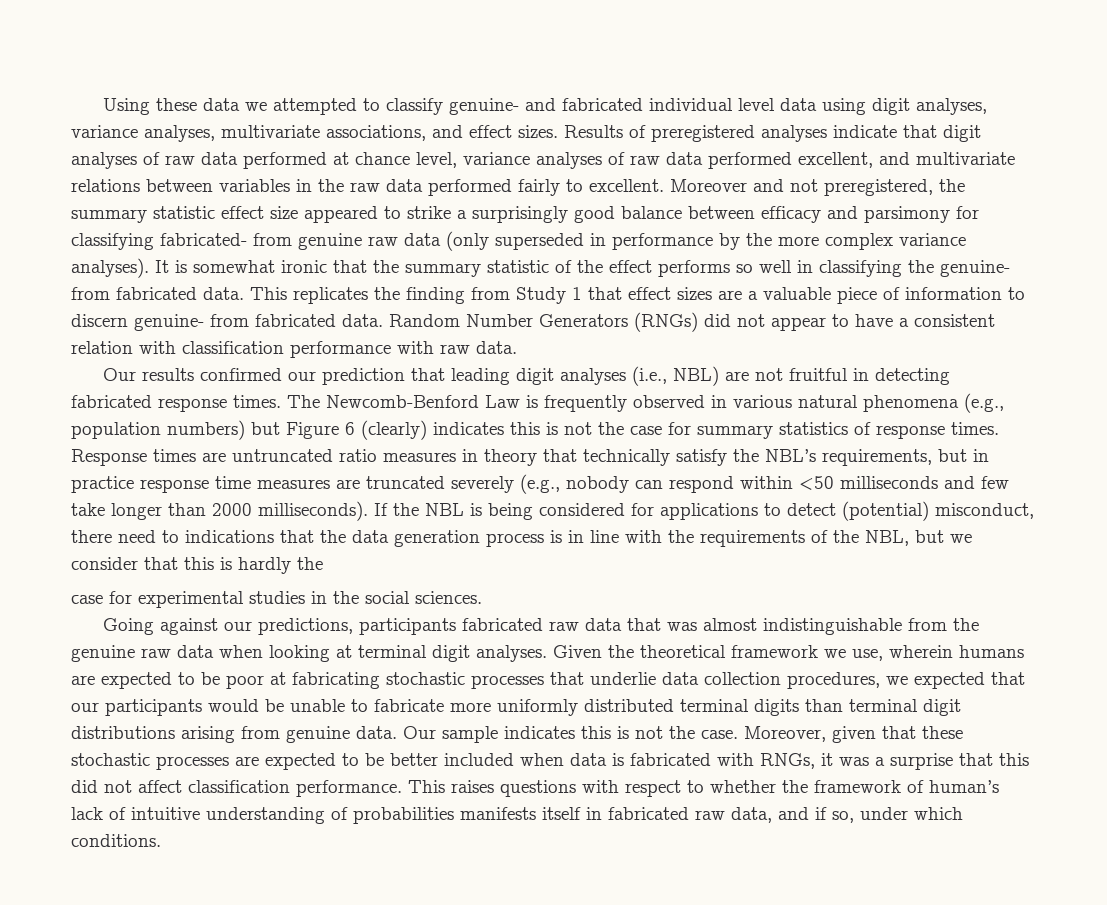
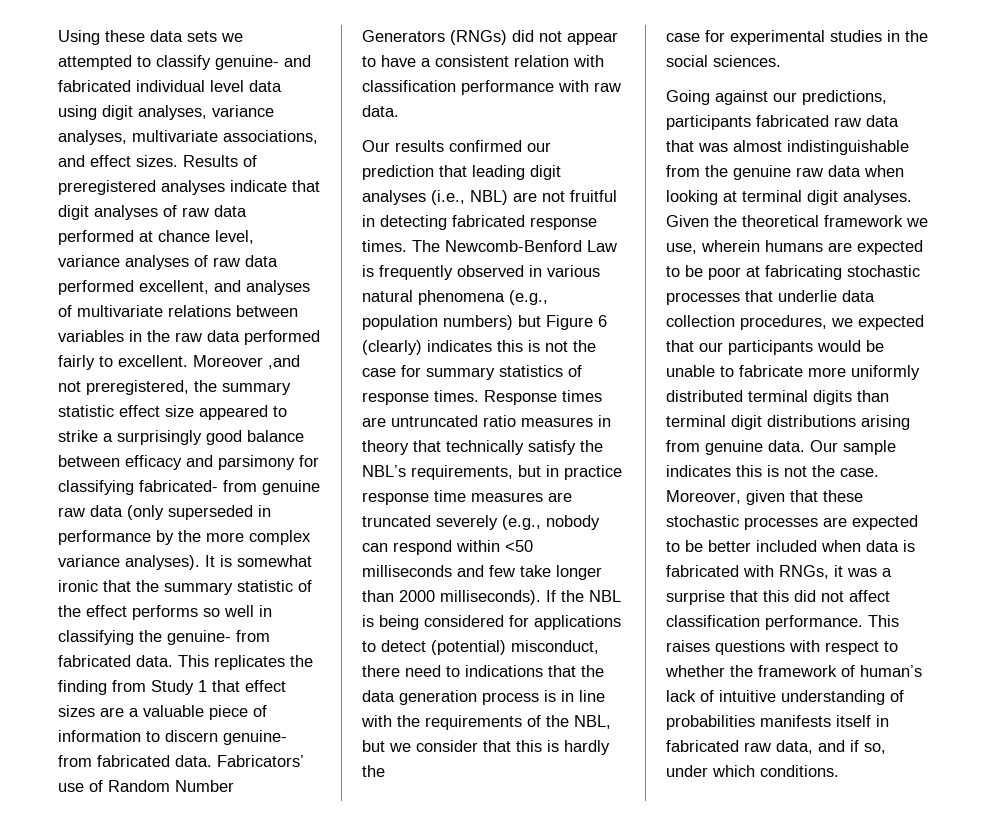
(240, 104) none -> [187,31,217,42] sets
(910, 158) none -> [246,280,310,295] [58,305,72,317] analyses of
[753,179,784,192] and -> [268,355,300,369] ,and
(383, 320) none -> [217,755,304,767] [58,780,103,792] Fabricators’ use of

